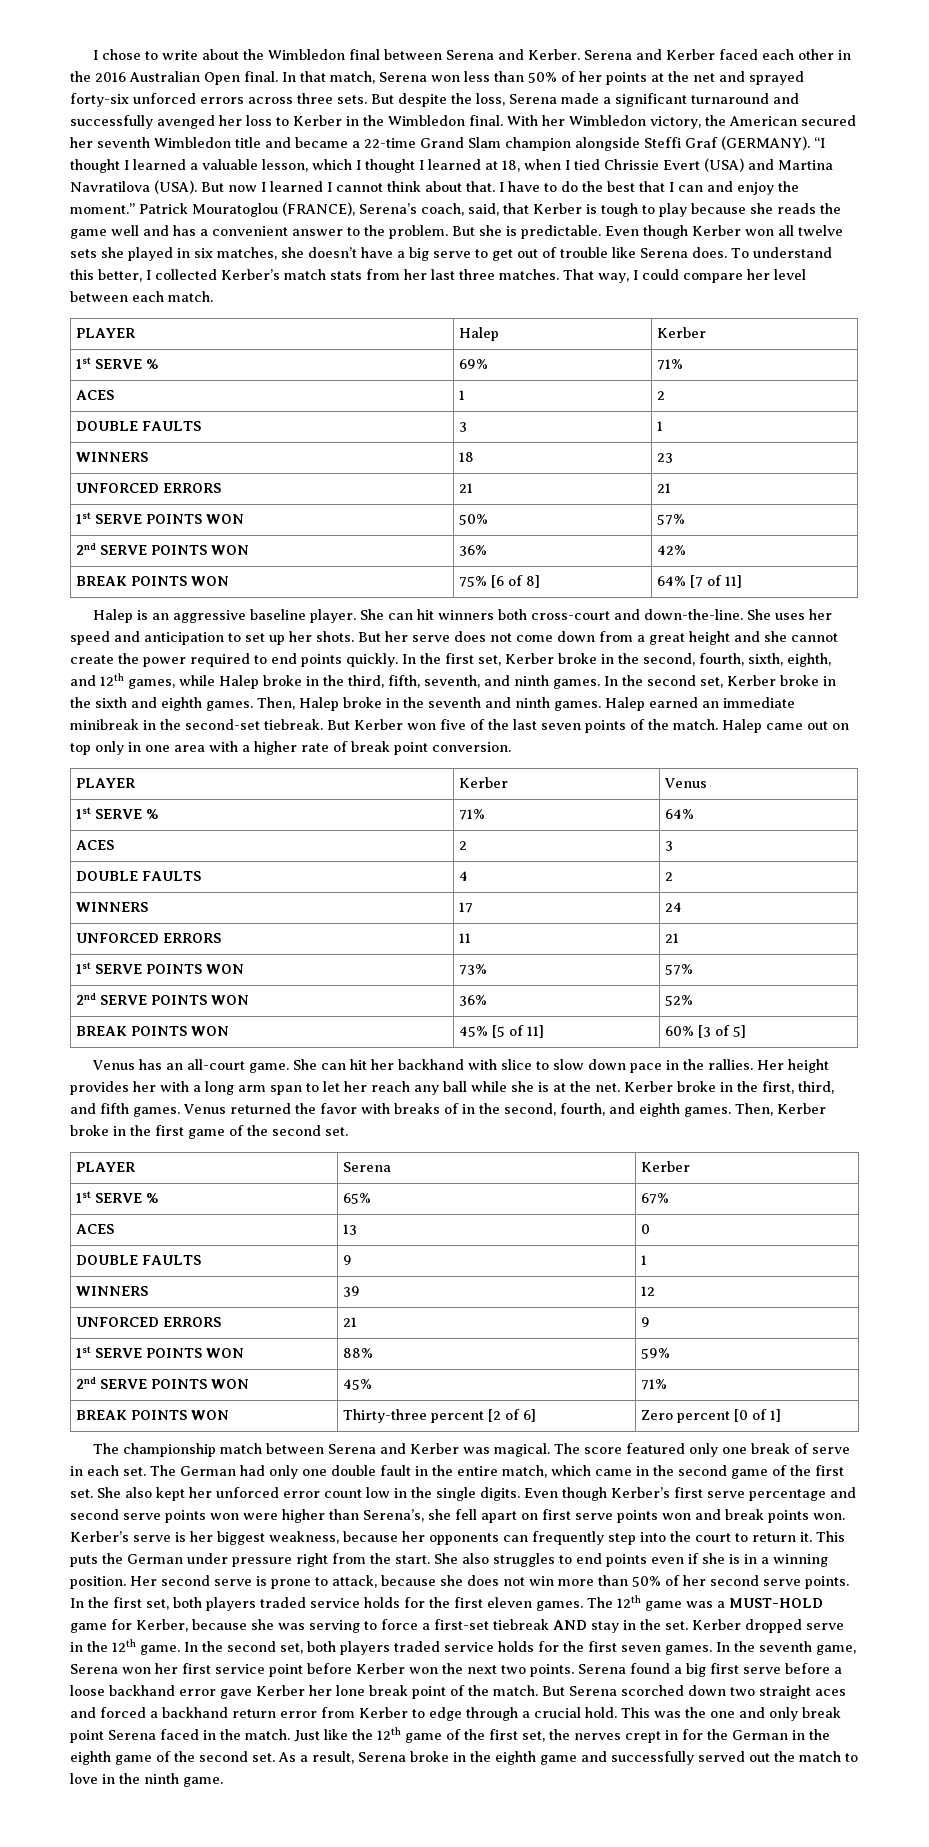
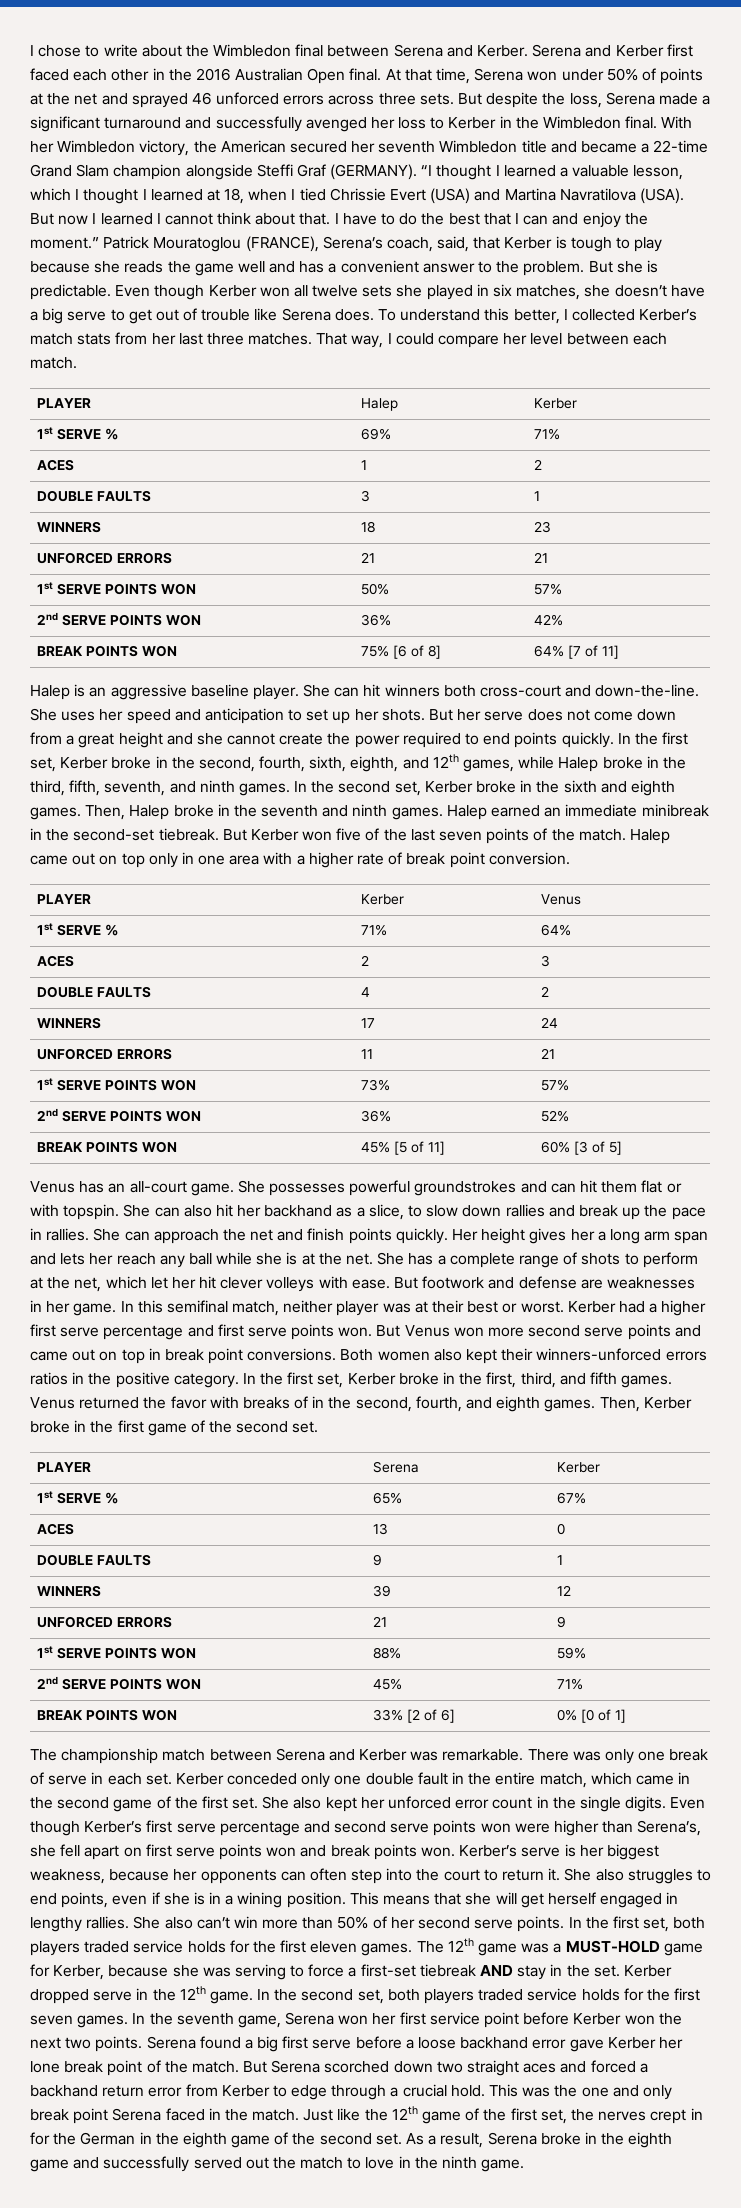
(715, 54) none -> [666,44,693,57] first
[282,71,602,84] In that match, Serena won less than 50% of her -> [385,68,656,84] At that time, Serena won under 50% of
[70,93,129,107] forty-six -> [191,92,212,105] 46
[320,1059,829,1073] [70,1081,189,1095] can hit her backhand with slice to slow down pace in the rallies. Her height provides her with -> [269,1180,682,1196] [30,1204,706,1220] [30,1228,595,1244] possesses powerful groundstrokes and can hit them flat or with topspin. She can also hit her backhand as a slice, to slow down rallies and break up the pace in rallies. She can approach the net and finish points quickly. Her height gives her
[306,1081,340,1092] to let -> [30,1253,86,1265] and lets
(620, 1087) none -> [377,1252,698,1268] [30,1276,695,1292] [30,1300,707,1316] [30,1324,701,1340] [30,1348,707,1364] [30,1372,344,1388] She has a complete range of shots to perform at the net, which let her hit clever volleys with ease. But footwork and defense are weaknesses in her game. In this semifinal match, neither player was at their best or worst. Kerber had a higher first serve percentage and first serve points won. But Venus won more second serve points and came out on top in break point conversions. Both women also kept their winners-unforced errors ratios in the positive category. In the first set,
[343,1409,485,1423] Thirty-three percent -> [372,1709,403,1721] 33%
[641,1410,731,1423] Zero percent -> [556,1709,577,1721] 0%
[493,1443,685,1457] magical. The score featured -> [442,1749,601,1761] remarkable. There was
[150,1465,265,1476] The German had -> [175,1773,298,1785] Kerber conceded
[366,1487,390,1498] low -> (533, 1803) none
[532,1531,604,1545] frequently -> [309,1868,347,1881] often
[816,1531,845,1542] [70,1553,430,1567] This puts the German under pressure right from the start. -> (561, 1874) none
[606,1554,647,1567] points -> [61,1892,109,1908] points,
[773,1554,828,1567] [70,1575,525,1589] winning position. Her second serve is prone to attack, because she does not -> [237,1892,679,1908] [30,1916,230,1932] wining position. This means that she will get herself engaged in lengthy rallies. She also can’t

